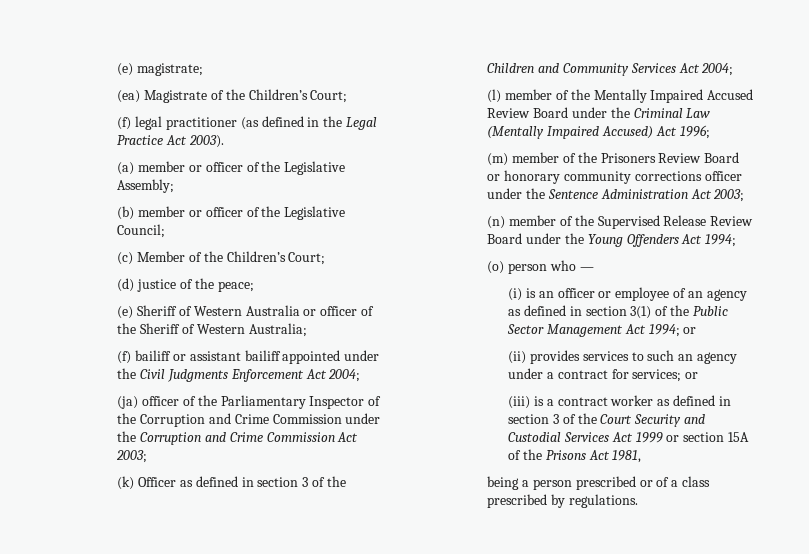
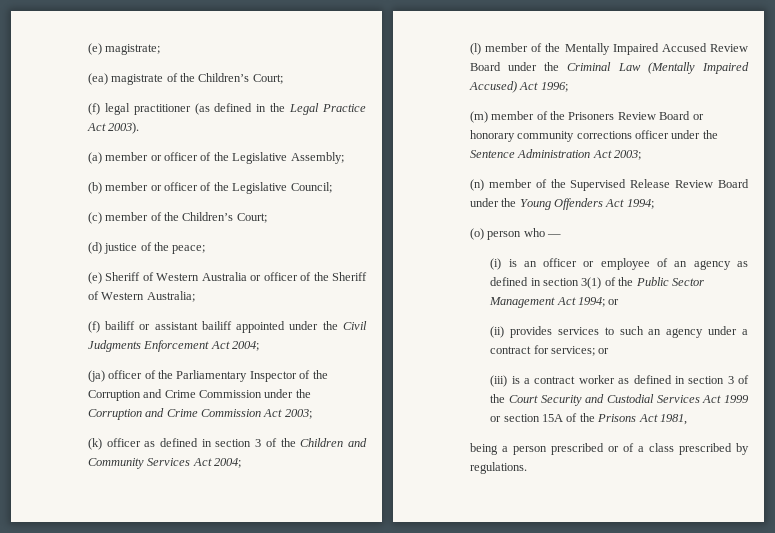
[144,90,208,103] Magistrate -> [111,74,164,85] magistrate
[137,251,186,262] Member -> [105,212,149,221] member
[138,477,177,487] Officer -> [106,438,141,447] officer

